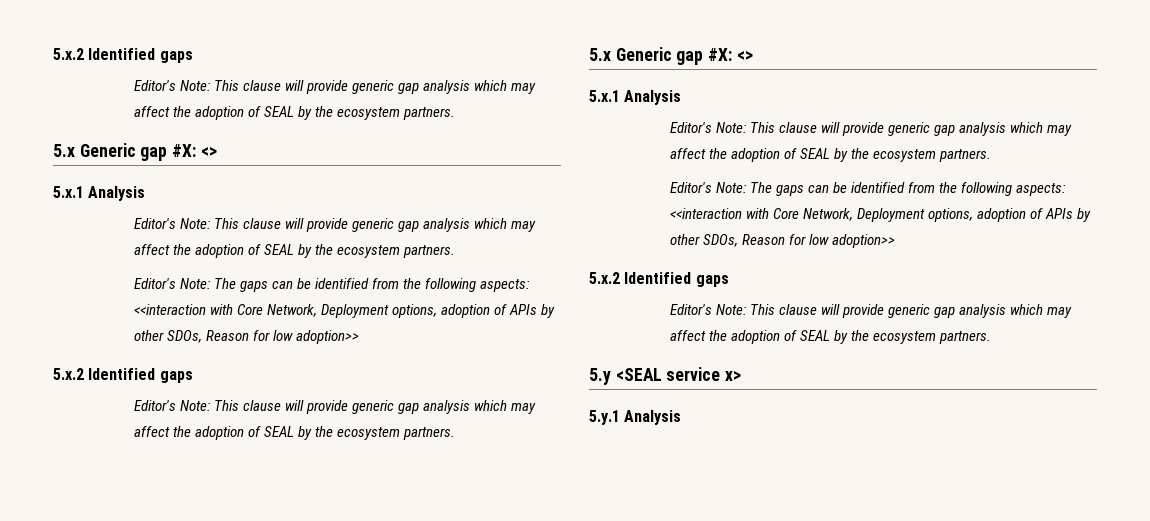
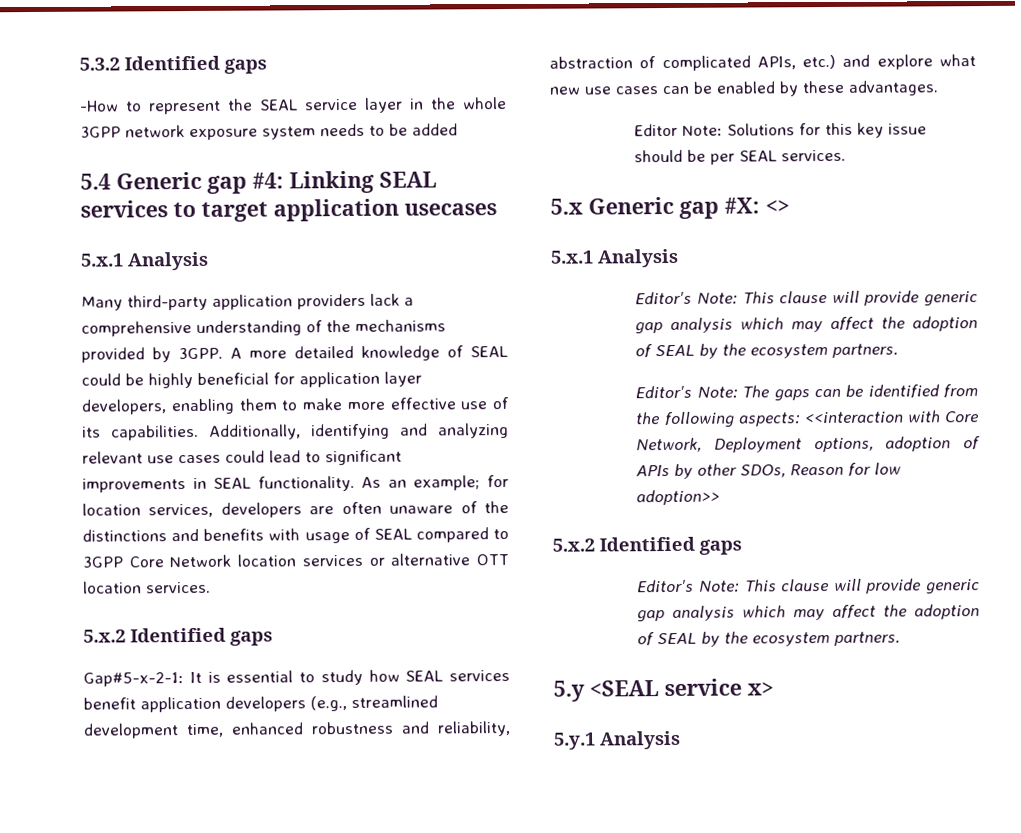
[53,48,193,63] [133,80,537,94] [133,106,455,120] [53,143,217,161] [53,186,146,201] [133,218,537,232] [133,244,455,258] [133,278,531,292] [133,304,555,318] [133,330,359,344] [53,368,193,383] [133,400,537,414] [133,426,455,440] 5.x.2 Identified gaps // Editor's Note: This clause will provide generic gap analysis which may affect the adoption of SEAL by the ecosystem partners. // 5.x Generic gap #X: <> // 5.x.1 Analysis // Editor's Note: This clause will provide generic gap analysis which may affect the adoption of SEAL by the ecosystem partners. // Editor's Note: The gaps can be identified from the following aspects: <<interaction with Core Network, Deployment options, adoption of APIs by other SDOs, Reason for low adoption>> // 5.x.2 Identified gaps // Editor's Note: This clause will provide generic gap analysis which may affect the adoption of SEAL by the ecosystem partners. -> [79,55,267,74] [80,97,507,115] [80,123,458,141] [80,170,437,194] [80,198,497,222] [80,251,209,271] [81,293,414,311] [81,319,446,337] [81,345,508,363] [81,371,422,389] [81,397,509,415] [82,423,509,441] [82,449,402,466] [82,475,509,493] [82,501,510,518] [82,527,509,544] [82,553,510,568] [83,581,211,594] [83,627,273,646] [83,669,510,687] [83,695,438,713] [83,721,511,739] [549,54,976,72] [549,80,938,97] [634,122,928,138] [634,149,847,165] 5.3.2 Identified gaps // -How to represent the SEAL service layer in the whole 3GPP network exposure system needs to be added // 5.4 Generic gap #4: Linking SEAL services to target application usecases // 5.x.1 Analysis // Many third-party application providers lack a comprehensive understanding of the mechanisms provided by 3GPP. A more detailed knowledge of SEAL could be highly beneficial for application layer developers, enabling them to make more effective use of its capabilities. Additionally, identifying and analyzing relevant use cases could lead to significant improvements in SEAL functionality. As an example; for location services, developers are often unaware of the distinctions and benefits with usage of SEAL compared to 3GPP Core Network location services or alternative OTT location services. // 5.x.2 Identified gaps // Gap#5-x-2-1: It is essential to study how SEAL services benefit application developers (e.g., streamlined development time, enhanced robustness and reliability, abstraction of complicated APIs, etc.) and explore what new use cases can be enabled by these advantages. // Editor Note: Solutions for this key issue should be per SEAL services.

